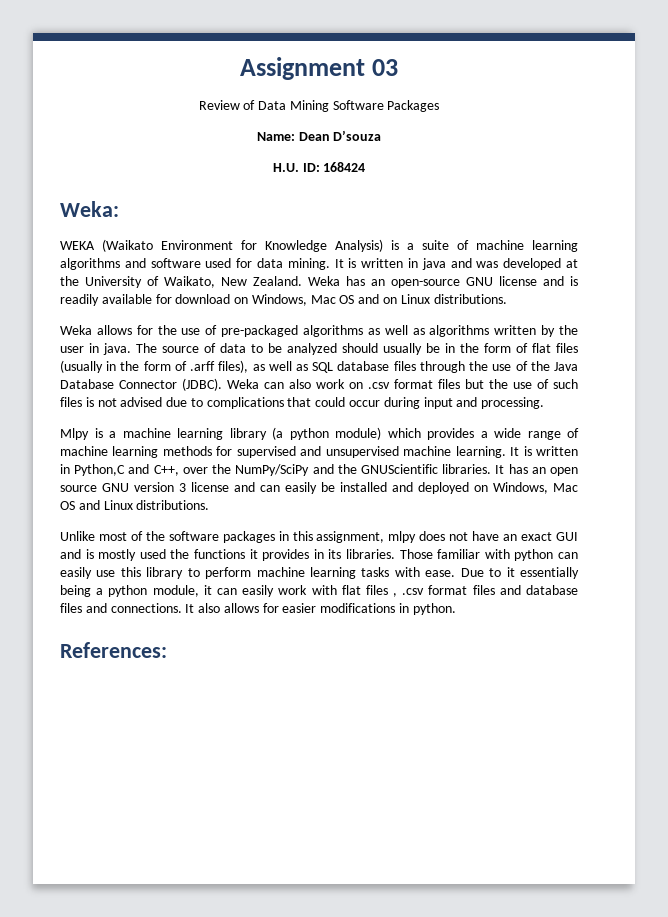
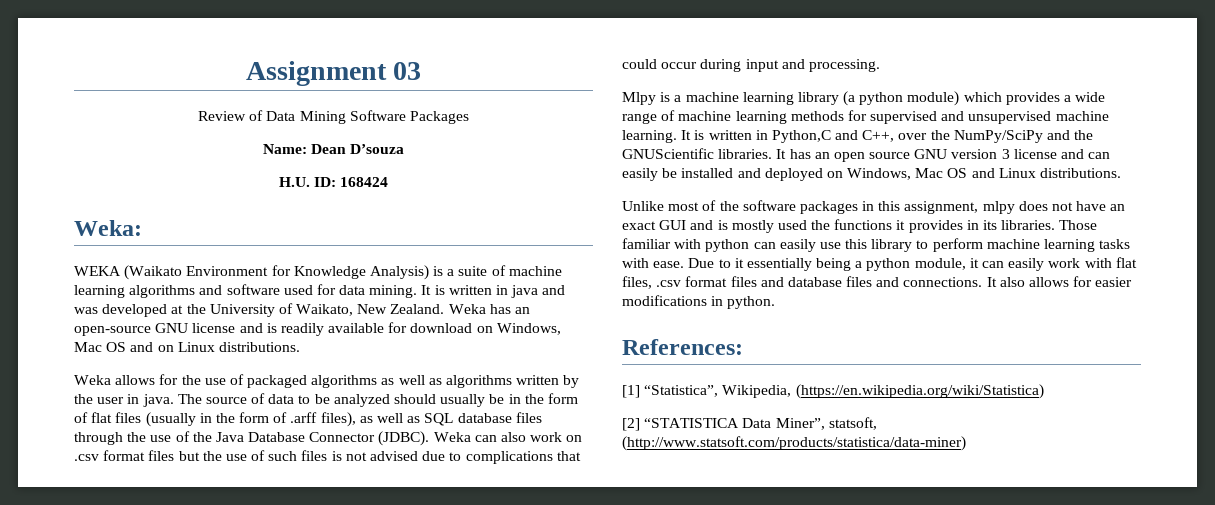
[221,325,299,337] pre-packaged -> [247,375,308,388] packaged
[365,585,398,597] files , -> [622,276,652,289] files,
(167, 650) none -> [622,384,1044,399] [622,417,877,431] [622,436,966,451] // [1] “Statistica”, Wikipedia, (https://en.wikipedia.org/wiki/Statistica) // [2] “STATISTICA Data Miner”, statsoft, (http://www.statsoft.com/products/statistica/data-miner)

